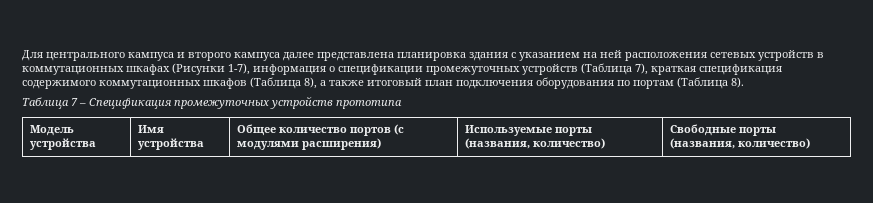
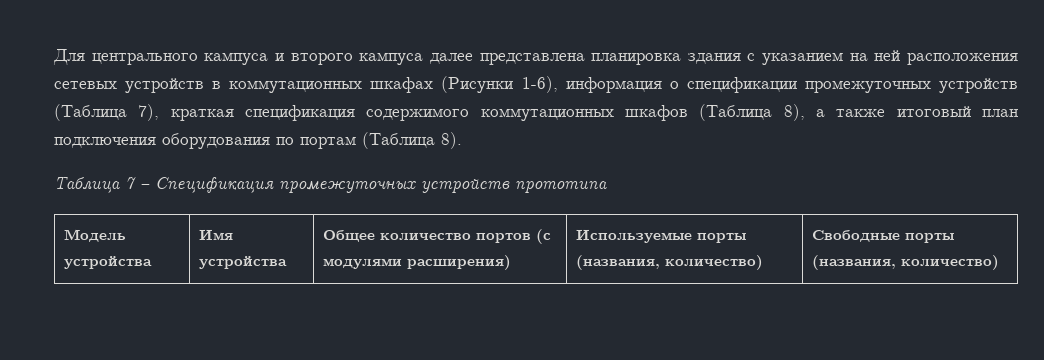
[228,63,250,75] 1-7), -> [521,76,558,93] 1-6),

